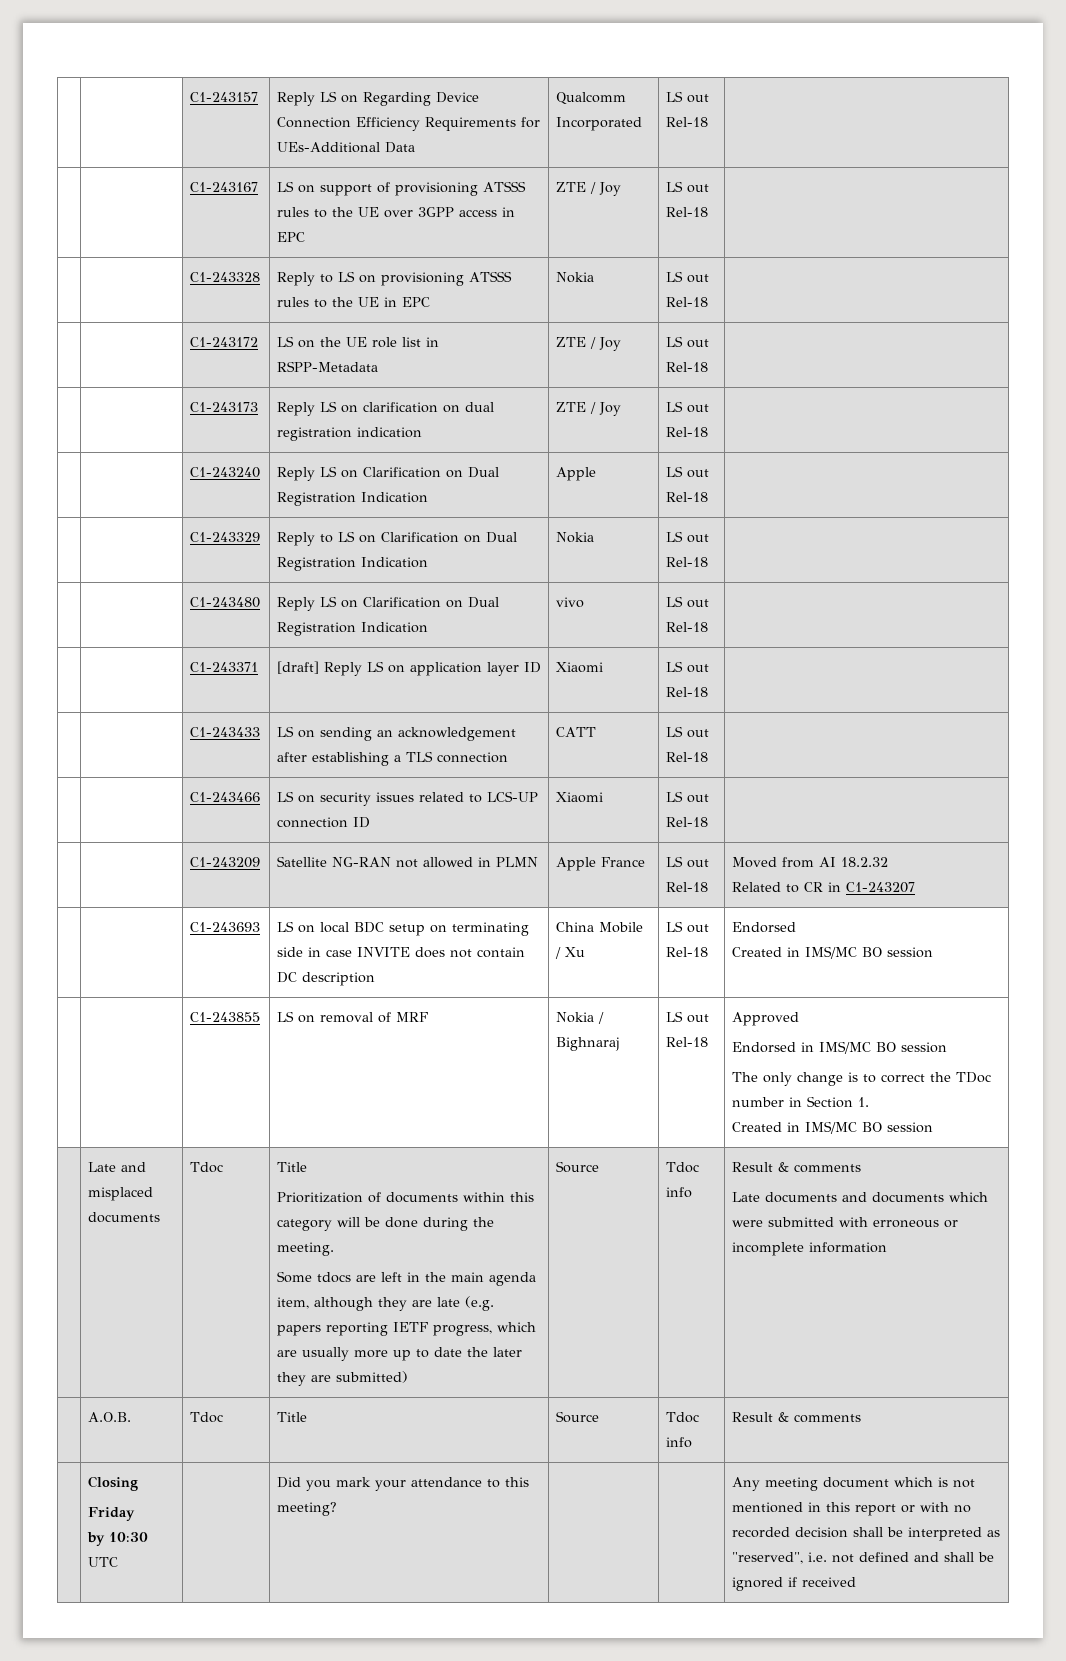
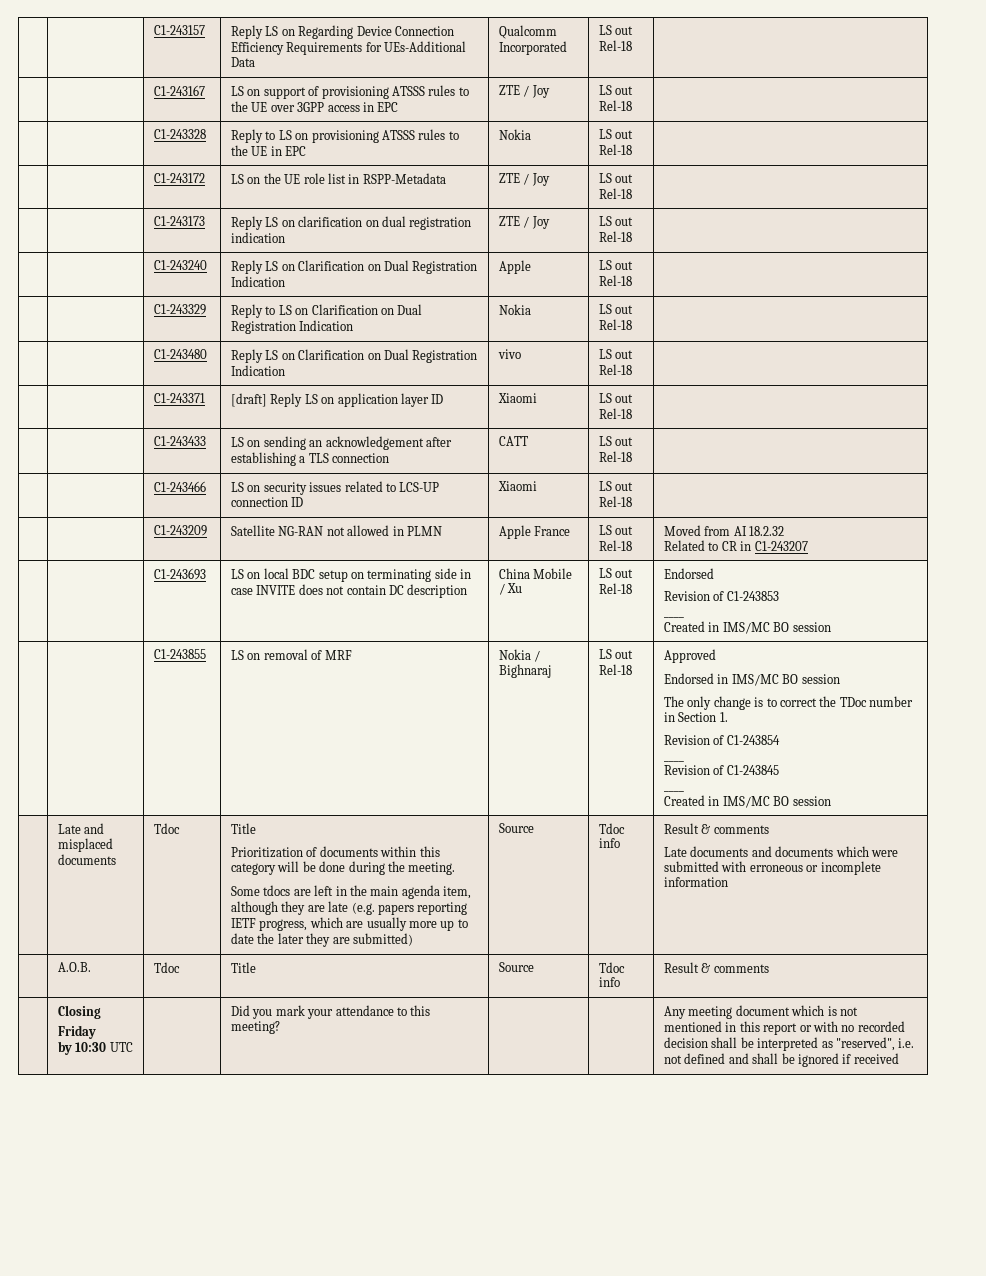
(796, 927) none -> [664,591,779,601] [664,616,685,618] // Revision of C1-243853 // ____
(869, 1102) none -> [664,735,780,745] [664,760,685,762] [664,765,779,775] [664,790,685,792] // Revision of C1-243854 // ____ // Revision of C1-243845 // ____

